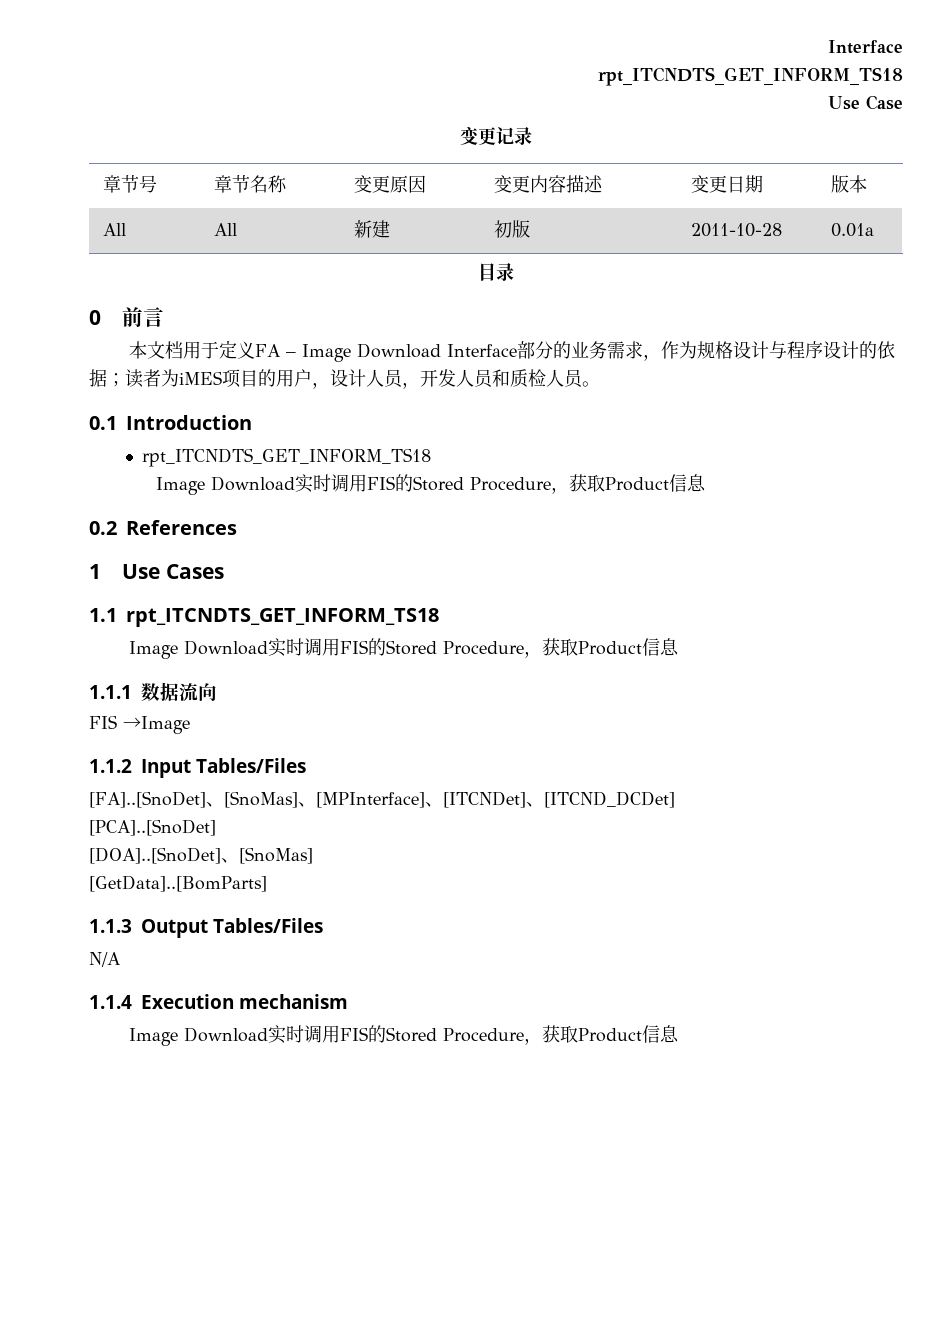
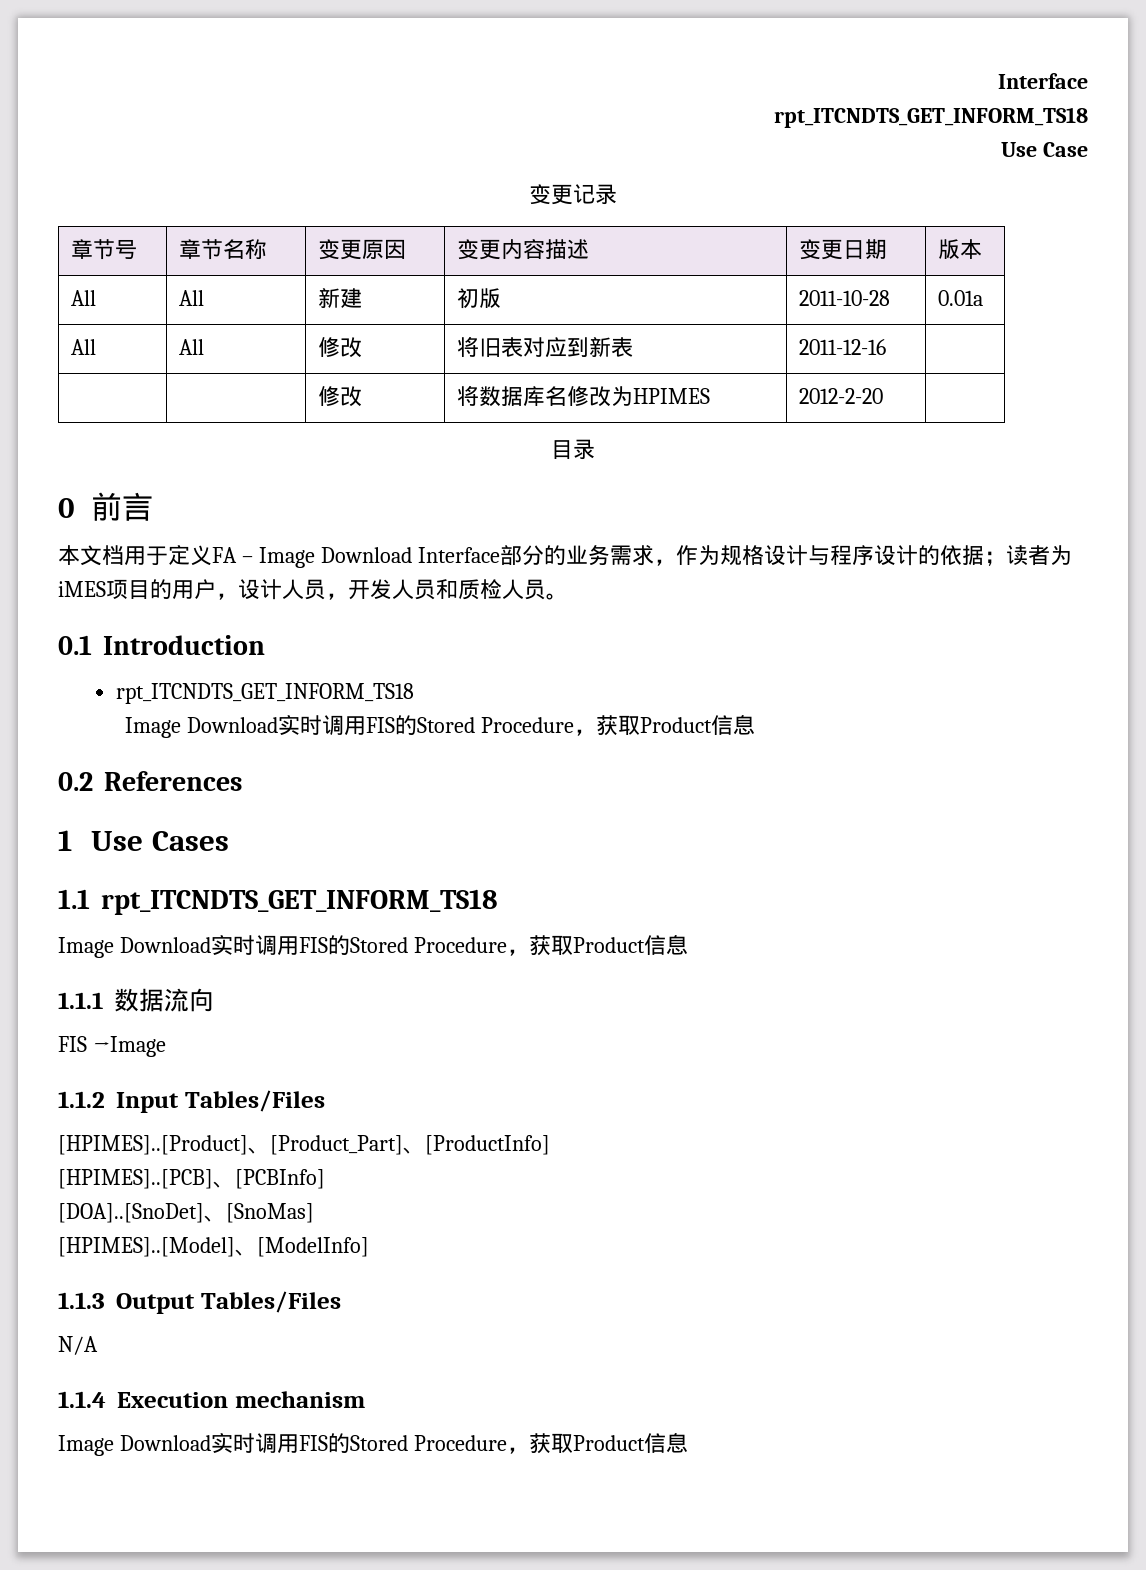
(875, 230) none -> [71,339,97,355] [179,339,205,355] [318,337,363,358] [457,336,634,358] [799,339,887,355] [318,386,363,407] [457,385,711,407] [799,388,884,404] // All | All | 修改 | 将旧表对应到新表 | 2011-12-16 | // | | 修改 | 将数据库名修改为HPIMES | 2012-2-20 |
[89,791,675,808] [89,819,216,836] [FA]..[SnoDet]、[SnoMas]、[MPInterface]、[ITCNDet]、[ITCND_DCDet] // [PCA]..[SnoDet] -> [58,1135,550,1155] [58,1169,325,1189] [HPIMES]..[Product]、[Product_Part]、[ProductInfo] // [HPIMES]..[PCB]、[PCBInfo]
[89,875,267,892] [GetData]..[BomParts] -> [58,1237,369,1257] [HPIMES]..[Model]、[ModelInfo]

